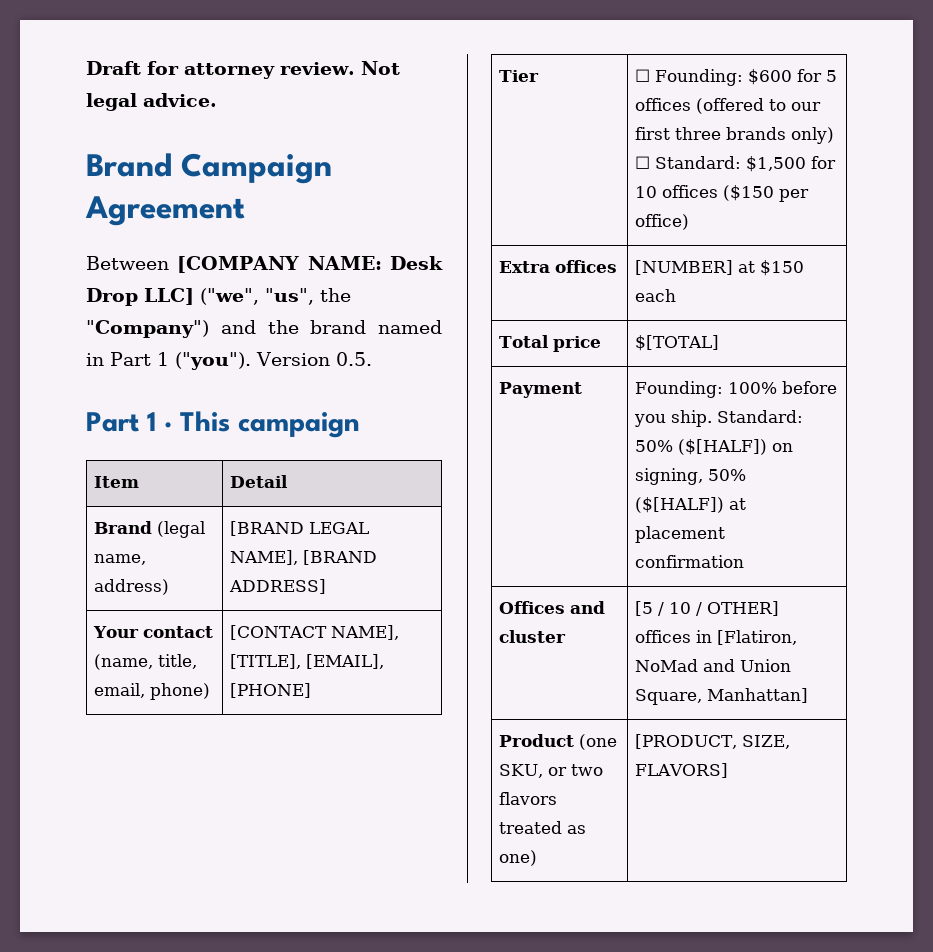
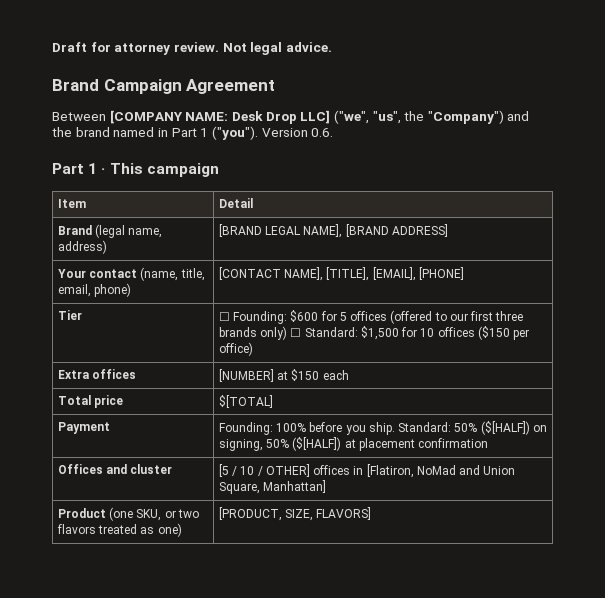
[335,352,372,366] 0.5. -> [311,128,334,137] 0.6.

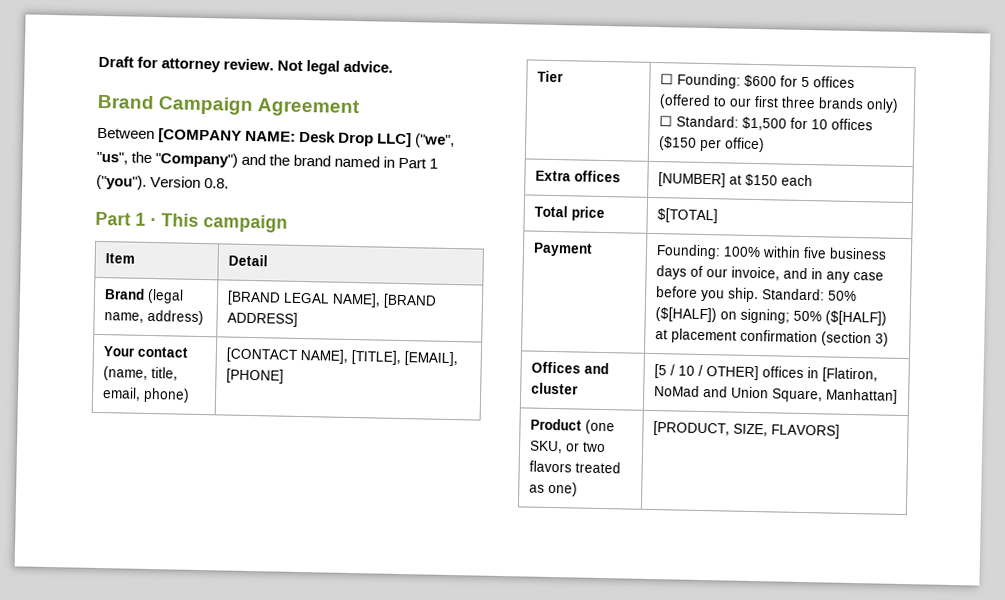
[311,128,334,137] 0.6. -> [204,178,230,189] 0.8.
(307, 427) none -> [761,246,887,260] [655,265,884,283] within five business days of our invoice, and in any case
[218,439,263,451] signing, -> [739,308,790,324] signing;
(489, 443) none -> [820,331,889,347] (section 3)

